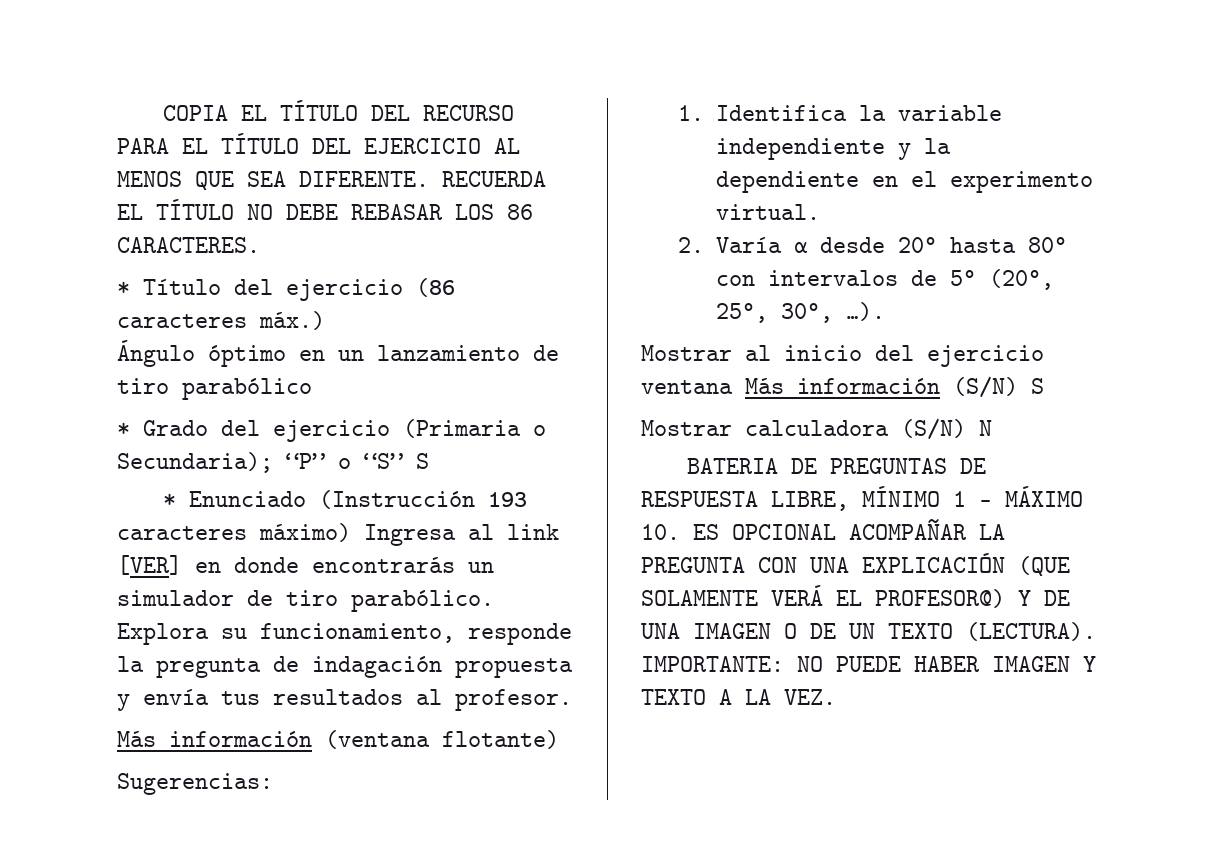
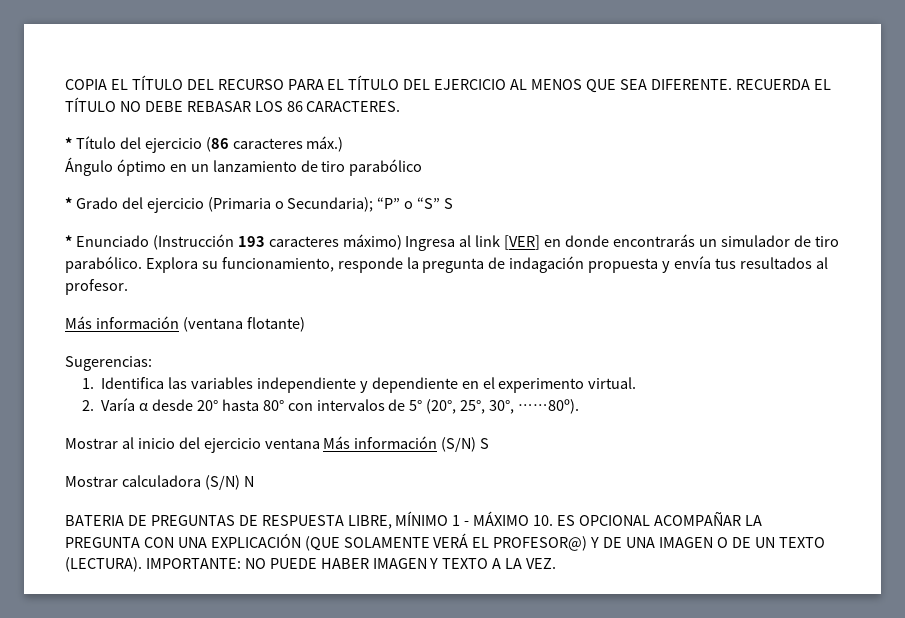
[858,105,1002,121] la variable -> [168,377,253,389] las variables
[923,138,951,154] la -> (368, 387) none
[845,302,885,321] …). -> [518,399,580,414] ……80º).

